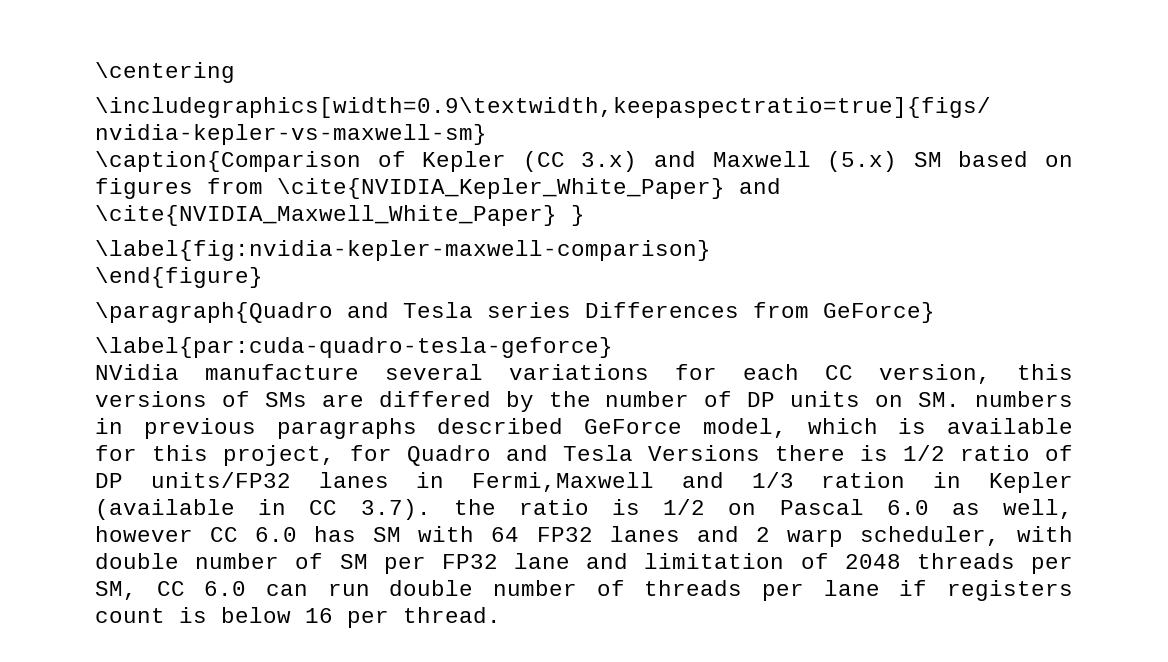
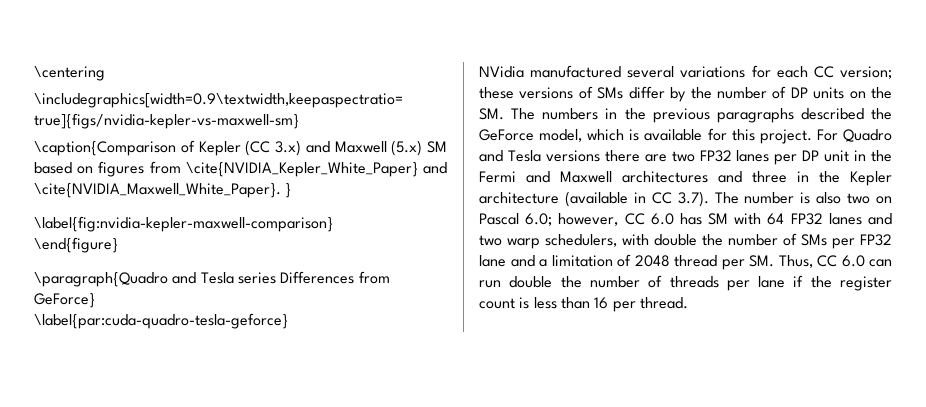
[95,205,557,226] \cite{NVIDIA_Maxwell_White_Paper} -> [34,183,281,198] \cite{NVIDIA_Maxwell_White_Paper}.
[205,364,359,380] manufacture -> [530,65,622,78] manufactured
[879,364,1073,384] version, this -> [840,66,893,79] [479,87,514,99] version; these
[321,391,491,407] are differed -> [628,86,665,99] differ
[918,392,961,407] SM. -> [871,87,892,99] [479,108,536,120] the SM. The
(123, 426) none -> [624,108,646,120] the
(564, 426) none -> [871,108,892,120] the
[223,445,392,466] project, for -> [759,129,838,144] project. For
[648,445,1073,461] [95,472,1074,493] [95,499,1073,520] [95,526,193,542] Versions there is 1/2 ratio of DP units/FP32 lanes in Fermi,Maxwell and 1/3 ration in Kepler (available in CC 3.7). the ratio is 1/2 on Pascal 6.0 as well, however -> [545,150,892,165] [479,171,892,186] [479,191,892,207] [479,213,619,226] versions there are two FP32 lanes per DP unit in the Fermi and Maxwell architectures and three in the Kepler architecture (available in CC 3.7). The number is also two on Pascal 6.0; however,
[755,526,1000,547] 2 warp scheduler, -> [479,234,617,249] two warp schedulers,
[195,553,368,569] number of SM -> [702,233,827,246] the number of SMs
(629, 561) none -> [539,259,547,267] a
[916,553,1073,574] [95,581,137,600] threads per SM, -> [674,255,813,270] thread per SM. Thus,
(474, 588) none -> [560,276,582,288] the
[946,580,1073,601] [95,607,291,623] registers count is below -> [810,276,892,291] [479,297,590,309] the register count is less than

